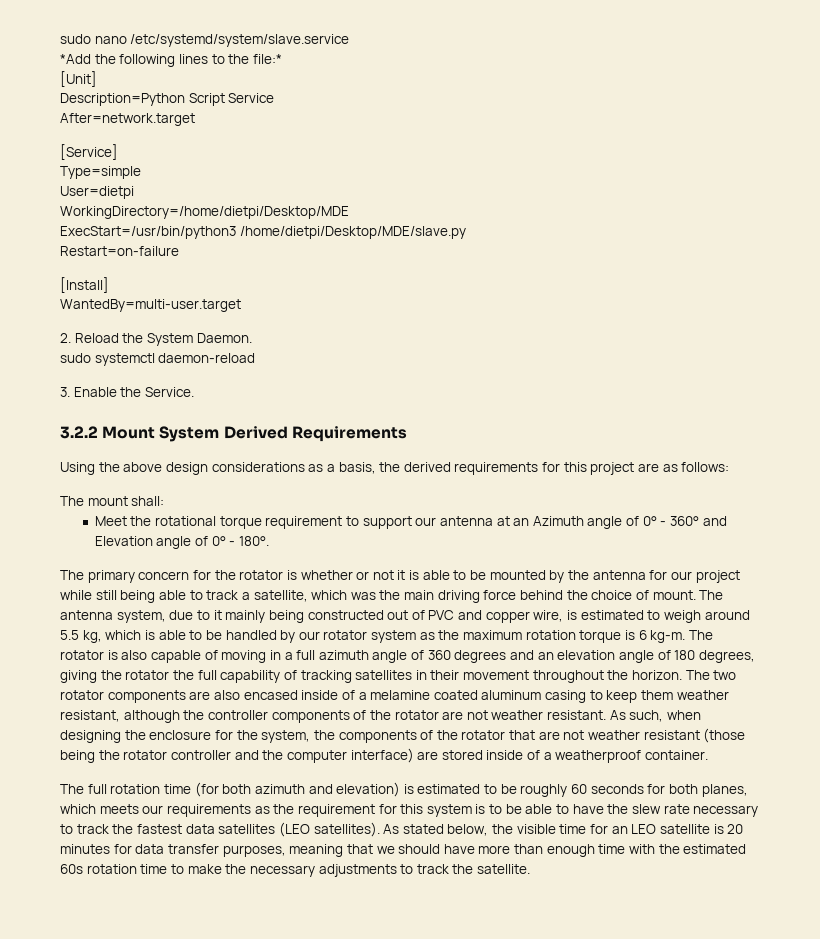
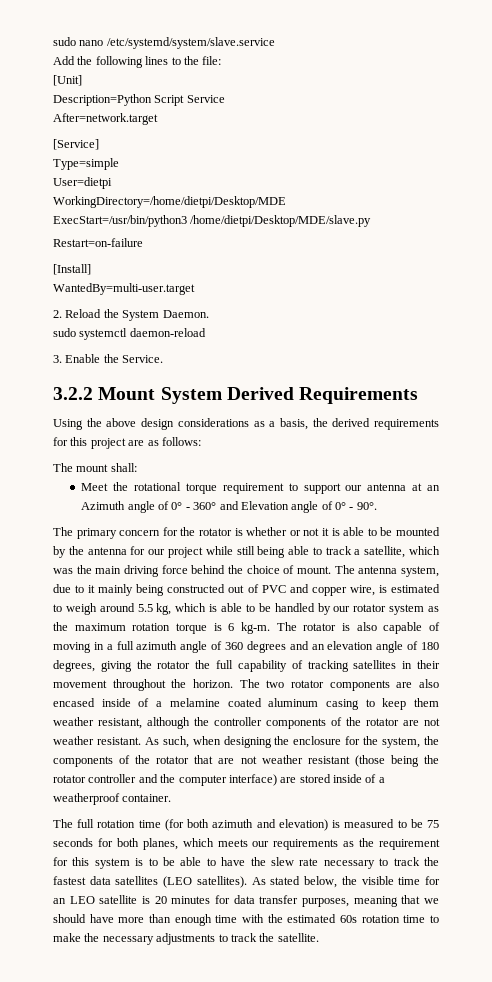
[60,54,91,64] *Add -> [53,56,75,65] Add
[252,54,282,64] file:* -> [202,56,222,65] file:
[238,536,269,546] 180°. -> [356,502,377,510] 90°.
[417,784,588,797] estimated to be roughly 60 -> [344,819,439,828] measured to be 75

